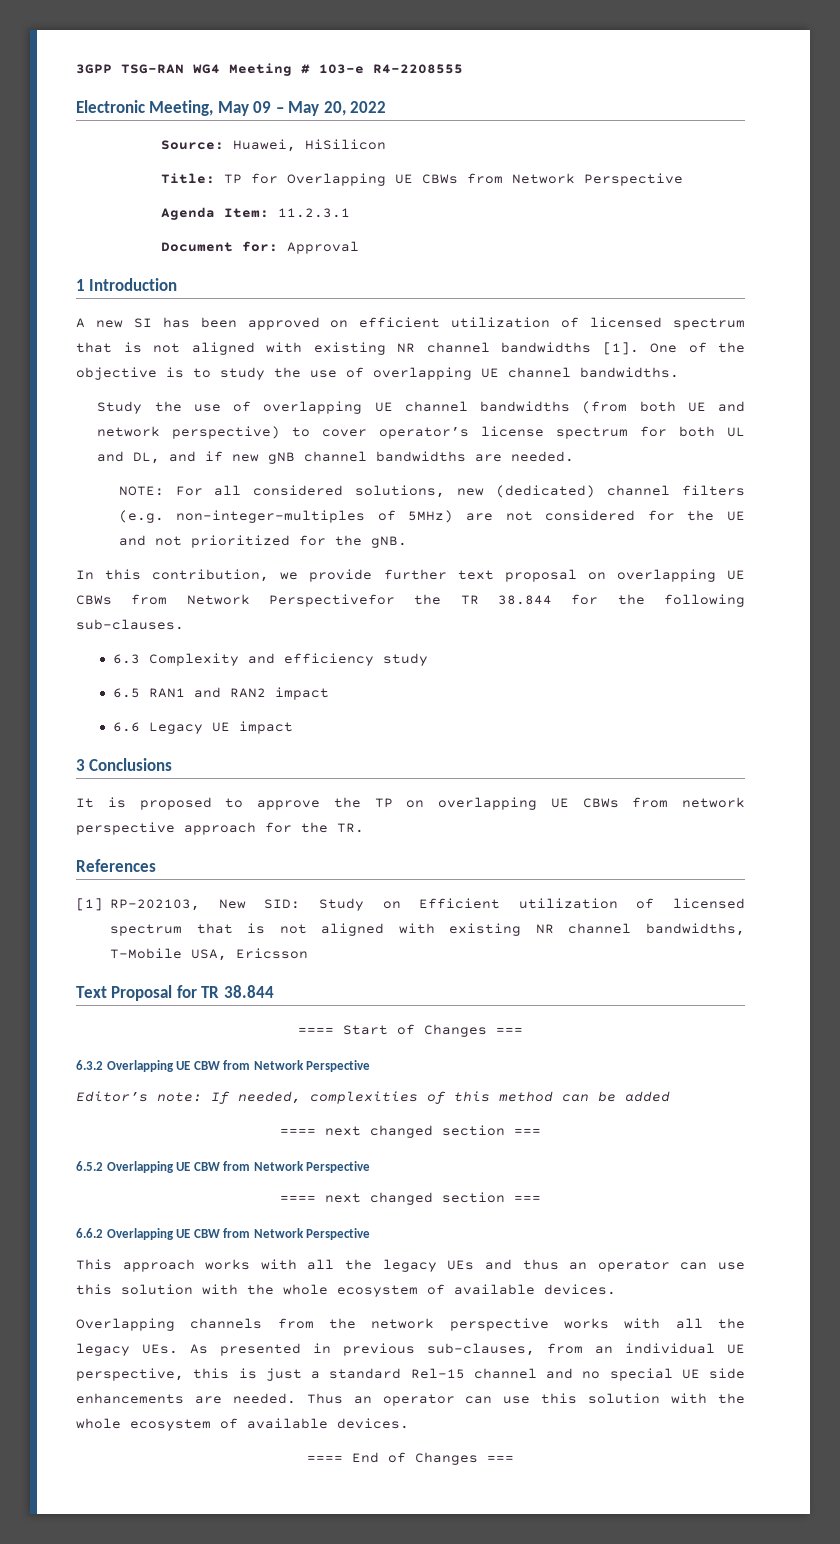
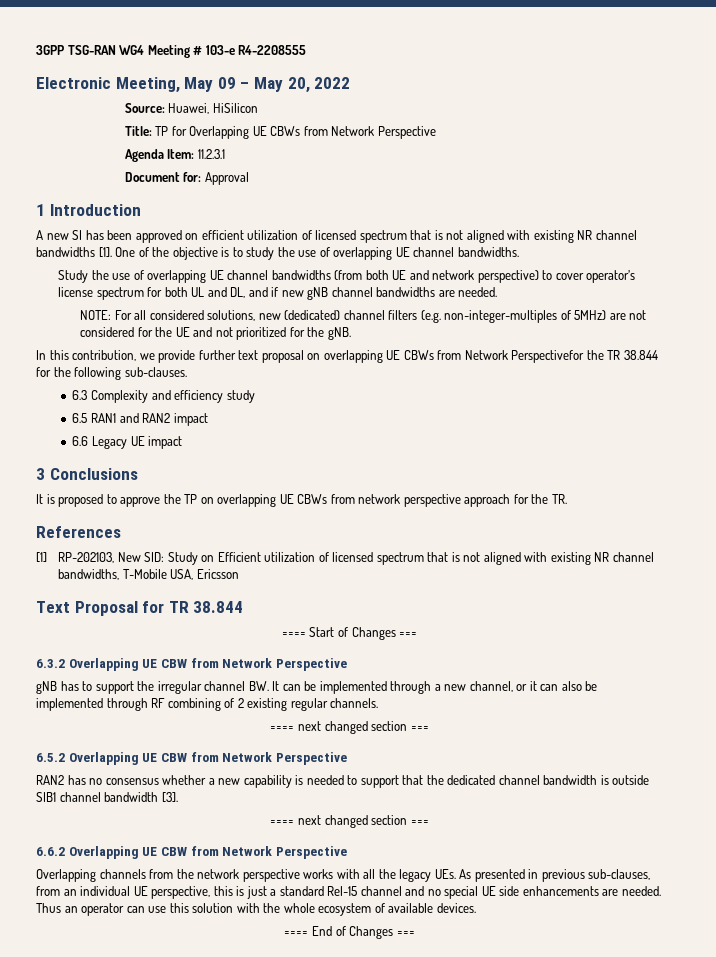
[76,1091,670,1104] Editor’s note: If needed, complexities of this method can be added -> [36,681,598,694] [36,698,379,711] gNB has to support the irregular channel BW. It can be implemented through a new channel, or it can also be implemented through RF combining of 2 existing regular channels.
(371, 1167) none -> [36,775,650,788] [36,792,178,802] // RAN2 has no consensus whether a new capability is needed to support that the dedicated channel bandwidth is outside SIB1 channel bandwidth [3].
[76,1259,746,1272] [76,1284,616,1297] // This approach works with all the legacy UEs and thus an operator can use this solution with the whole ecosystem of available devices. -> (347, 852) none

